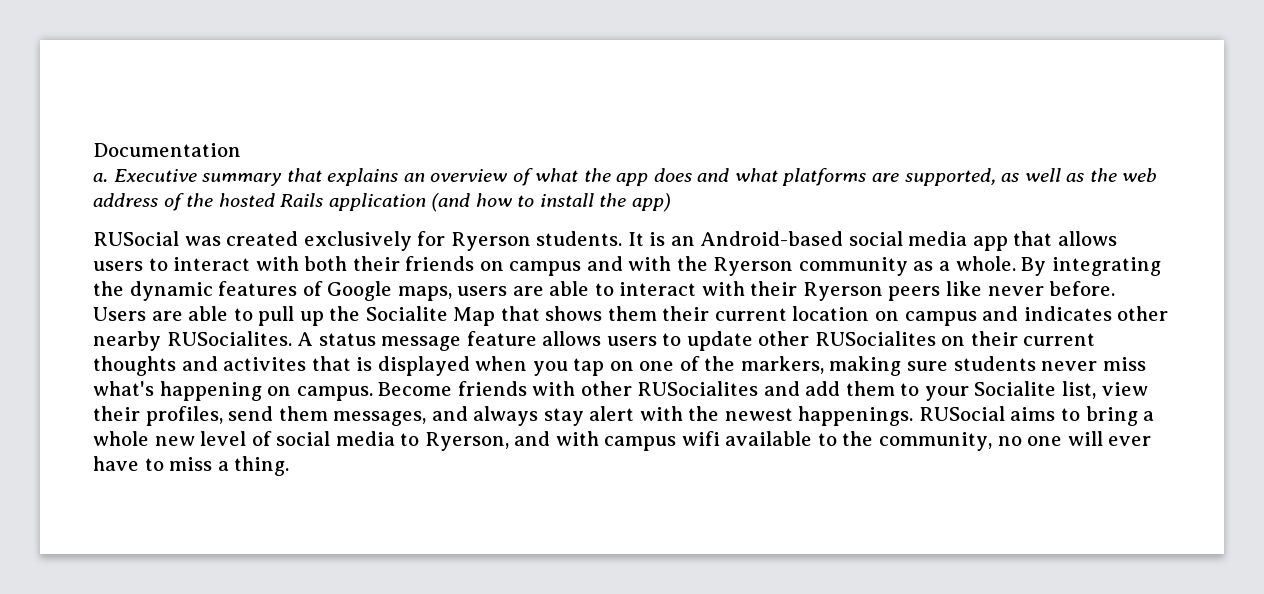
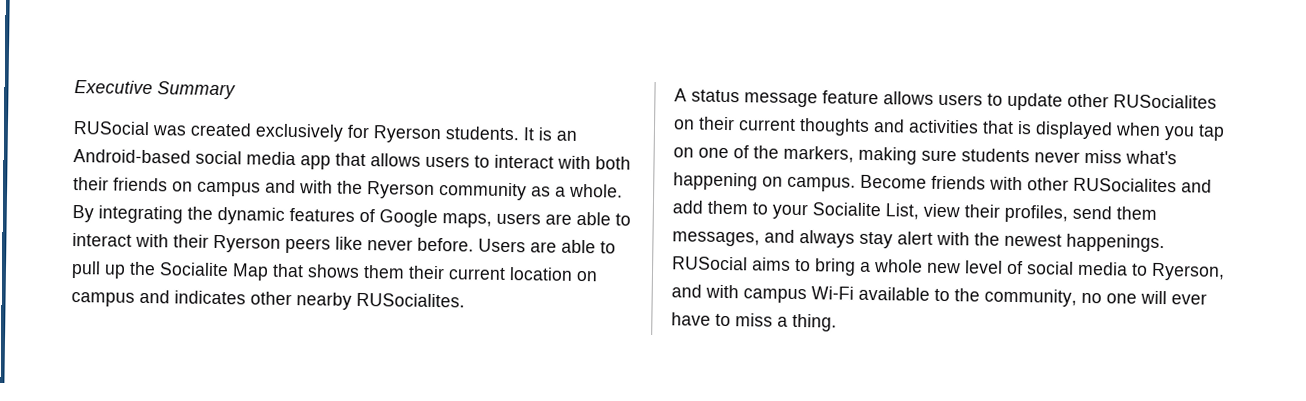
[93,143,241,157] [93,168,1157,186] [93,193,671,212] Documentation // a. Executive summary that explains an overview of what the app does and what platforms are supported, as well as the web address of the hosted Rails application (and how to install the app) -> [74,80,236,100] Executive Summary
(292, 338) none -> (465, 300) //
[223,357,307,371] activites -> [908,119,979,134] activities
[1062,381,1097,399] list, -> [885,203,919,220] List,
[681,431,720,446] wifi -> [811,286,854,300] Wi-Fi

